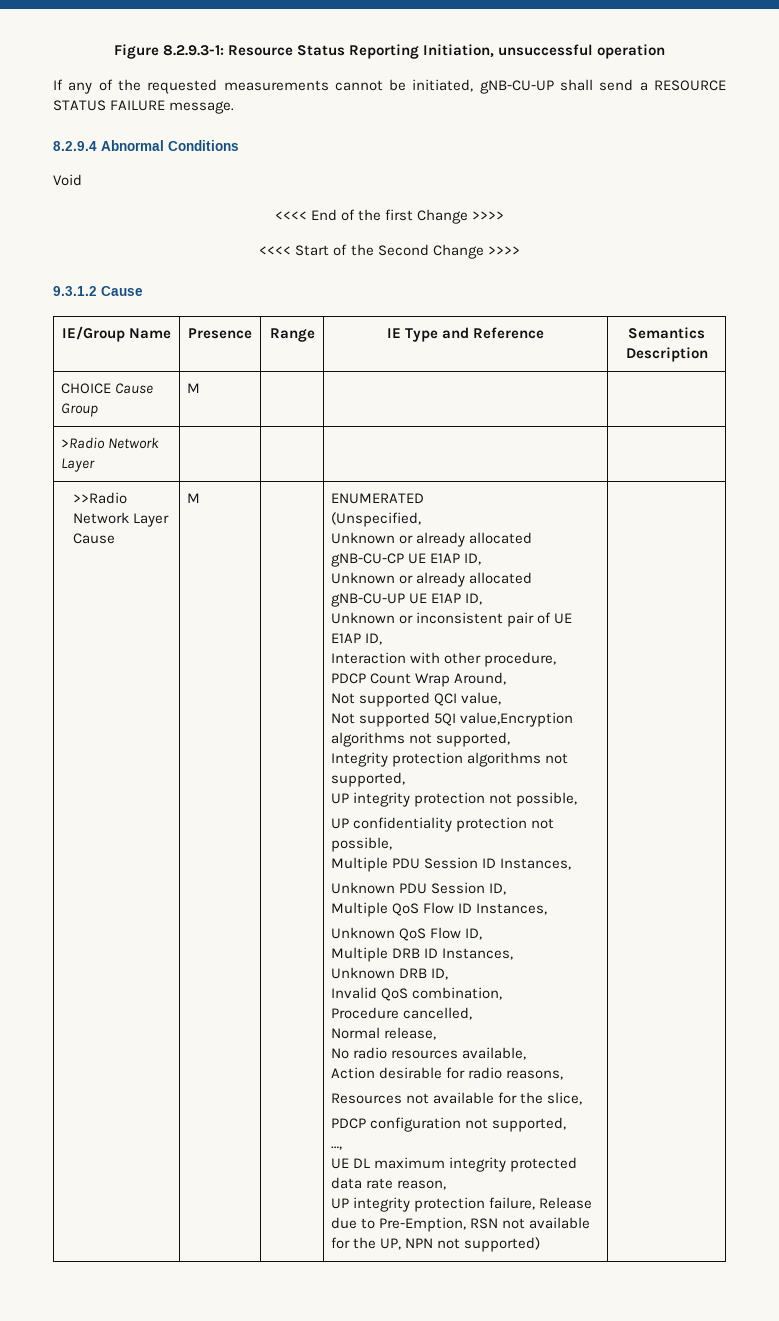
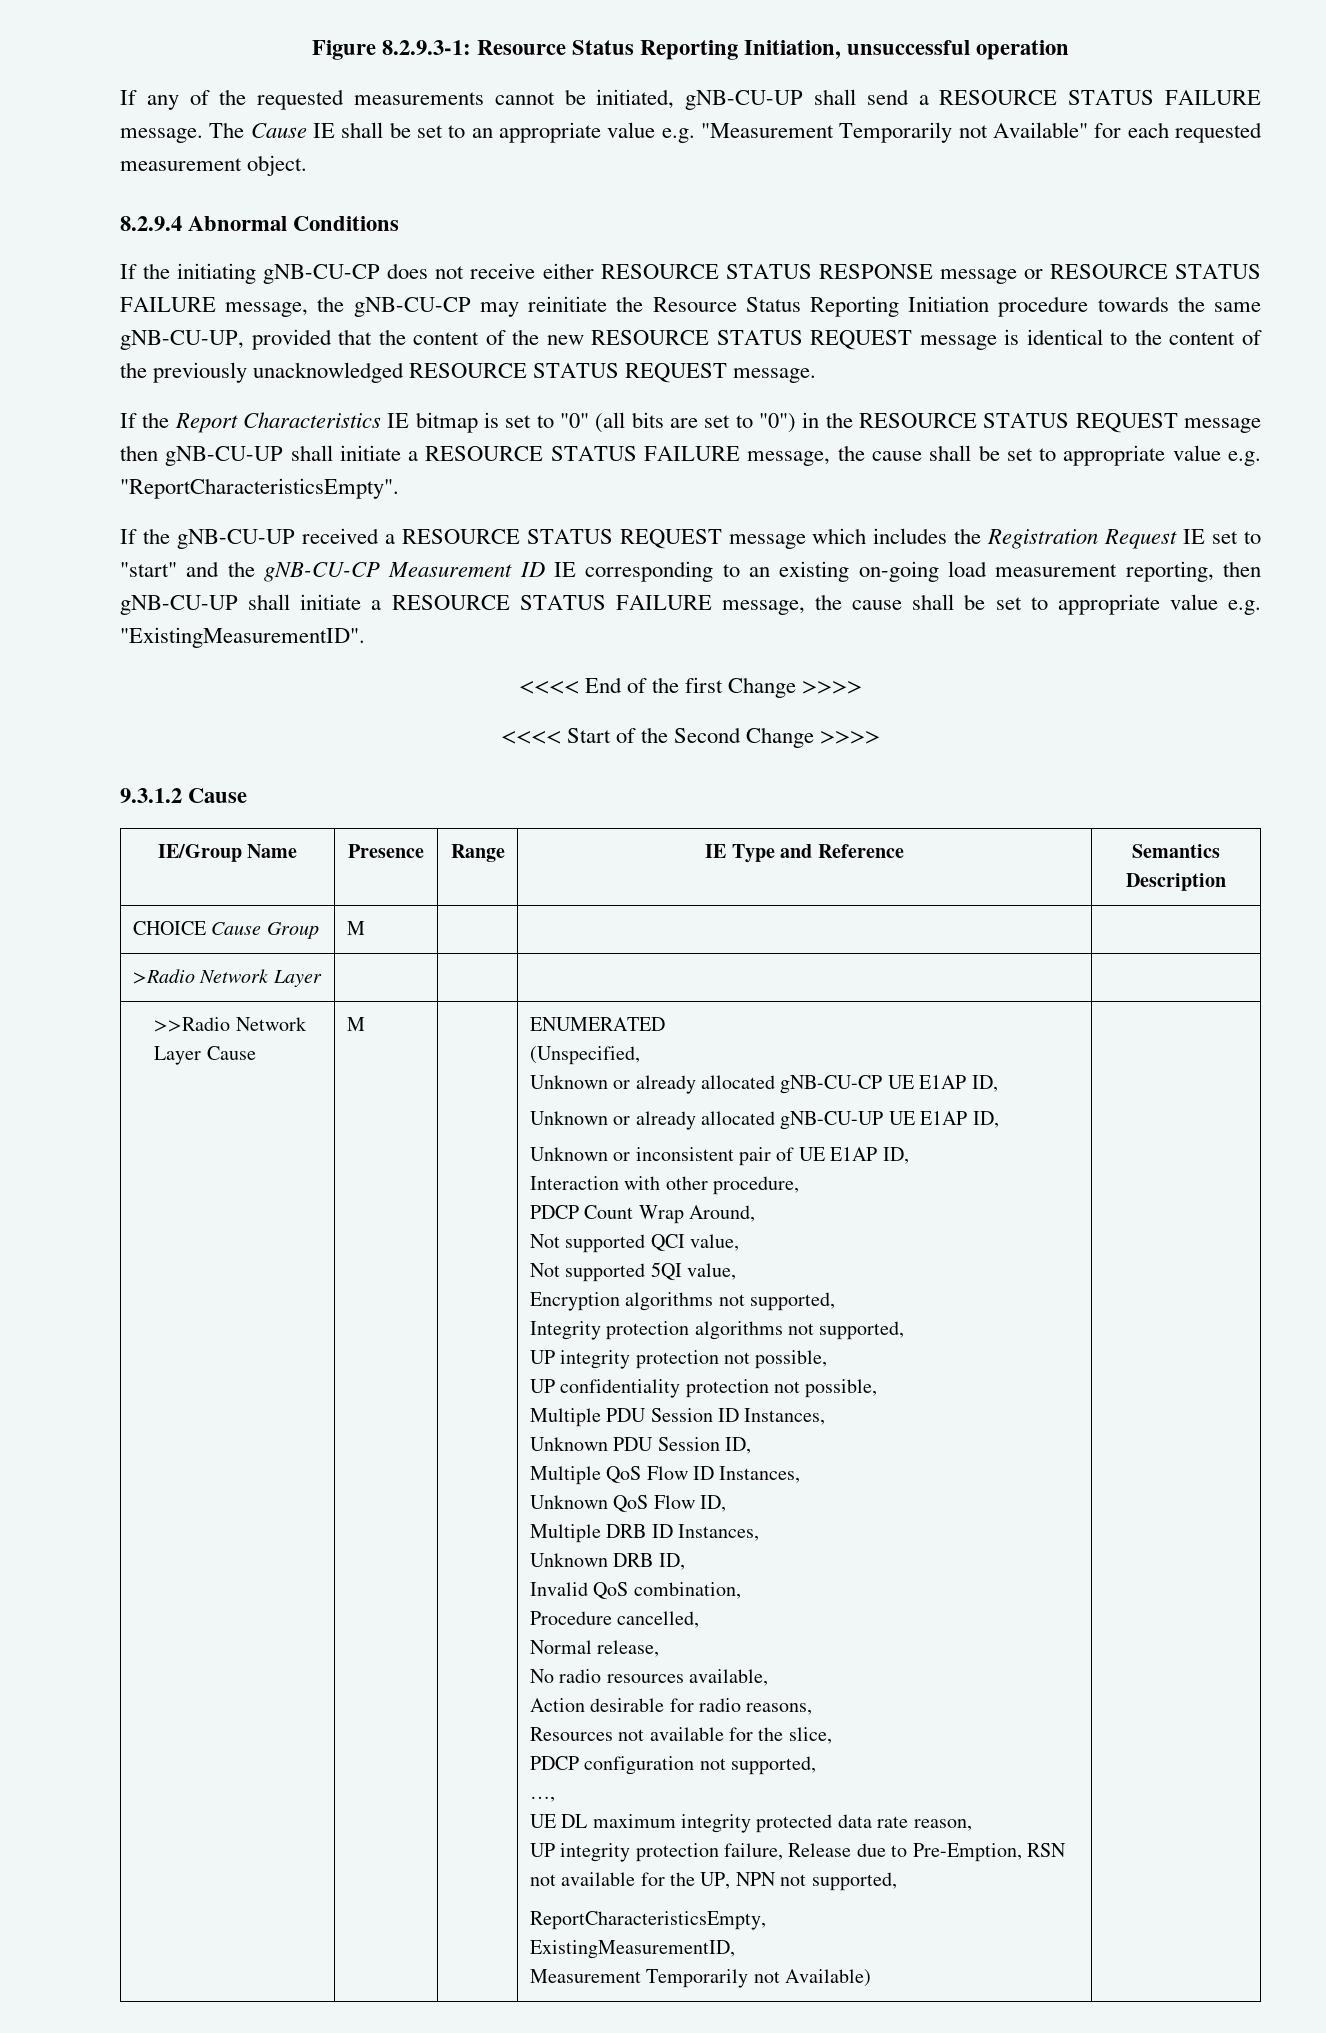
[53,140,239,151] [53,174,82,186] // 8.2.9.4 Abnormal Conditions // Void -> [209,122,1263,143] [120,155,308,176] [120,216,400,231] [120,263,1261,284] [120,296,1261,317] [120,329,1262,350] [120,362,817,383] [120,412,1262,433] [120,445,1261,466] [120,478,399,499] [120,528,1261,549] [120,561,1262,582] [120,594,1261,615] [120,627,365,648] The Cause IE shall be set to an appropriate value e.g. "Measurement Temporarily not Available" for each requested measurement object. // 8.2.9.4 Abnormal Conditions // If the initiating gNB-CU-CP does not receive either RESOURCE STATUS RESPONSE message or RESOURCE STATUS FAILURE message, the gNB-CU-CP may reinitiate the Resource Status Reporting Initiation procedure towards the same gNB-CU-UP, provided that the content of the new RESOURCE STATUS REQUEST message is identical to the content of the previously unacknowledged RESOURCE STATUS REQUEST message. // If the Report Characteristics IE bitmap is set to "0" (all bits are set to "0") in the RESOURCE STATUS REQUEST message then gNB-CU-UP shall initiate a RESOURCE STATUS FAILURE message, the cause shall be set to appropriate value e.g. "ReportCharacteristicsEmpty". // If the gNB-CU-UP received a RESOURCE STATUS REQUEST message which includes the Registration Request IE set to "start" and the gNB-CU-CP Measurement ID IE corresponding to an existing on-going load measurement reporting, then gNB-CU-UP shall initiate a RESOURCE STATUS FAILURE message, the cause shall be set to appropriate value e.g. "ExistingMeasurementID".
[460,712,574,727] value,Encryption -> [686,1263,736,1280] [529,1292,620,1311] value, // Encryption
[464,1237,541,1252] supported) -> [811,1872,897,1891] [529,1911,766,1930] [529,1940,735,1959] [529,1969,871,1988] supported, // ReportCharacteristicsEmpty, // ExistingMeasurementID, // Measurement Temporarily not Available)

